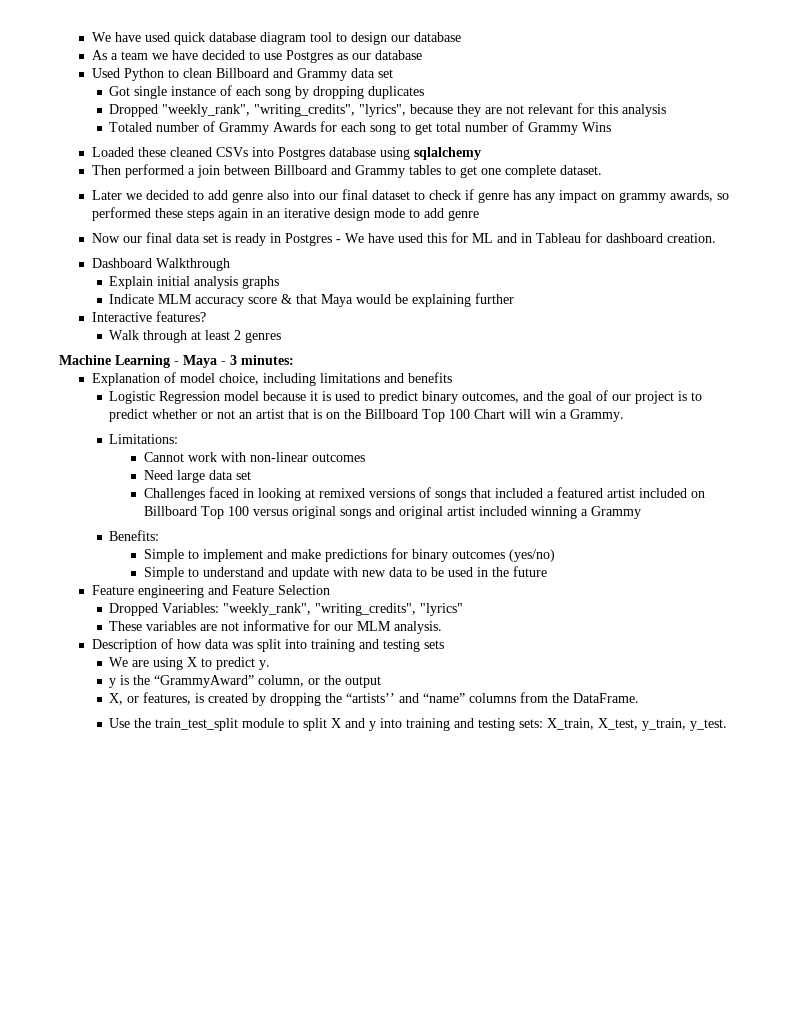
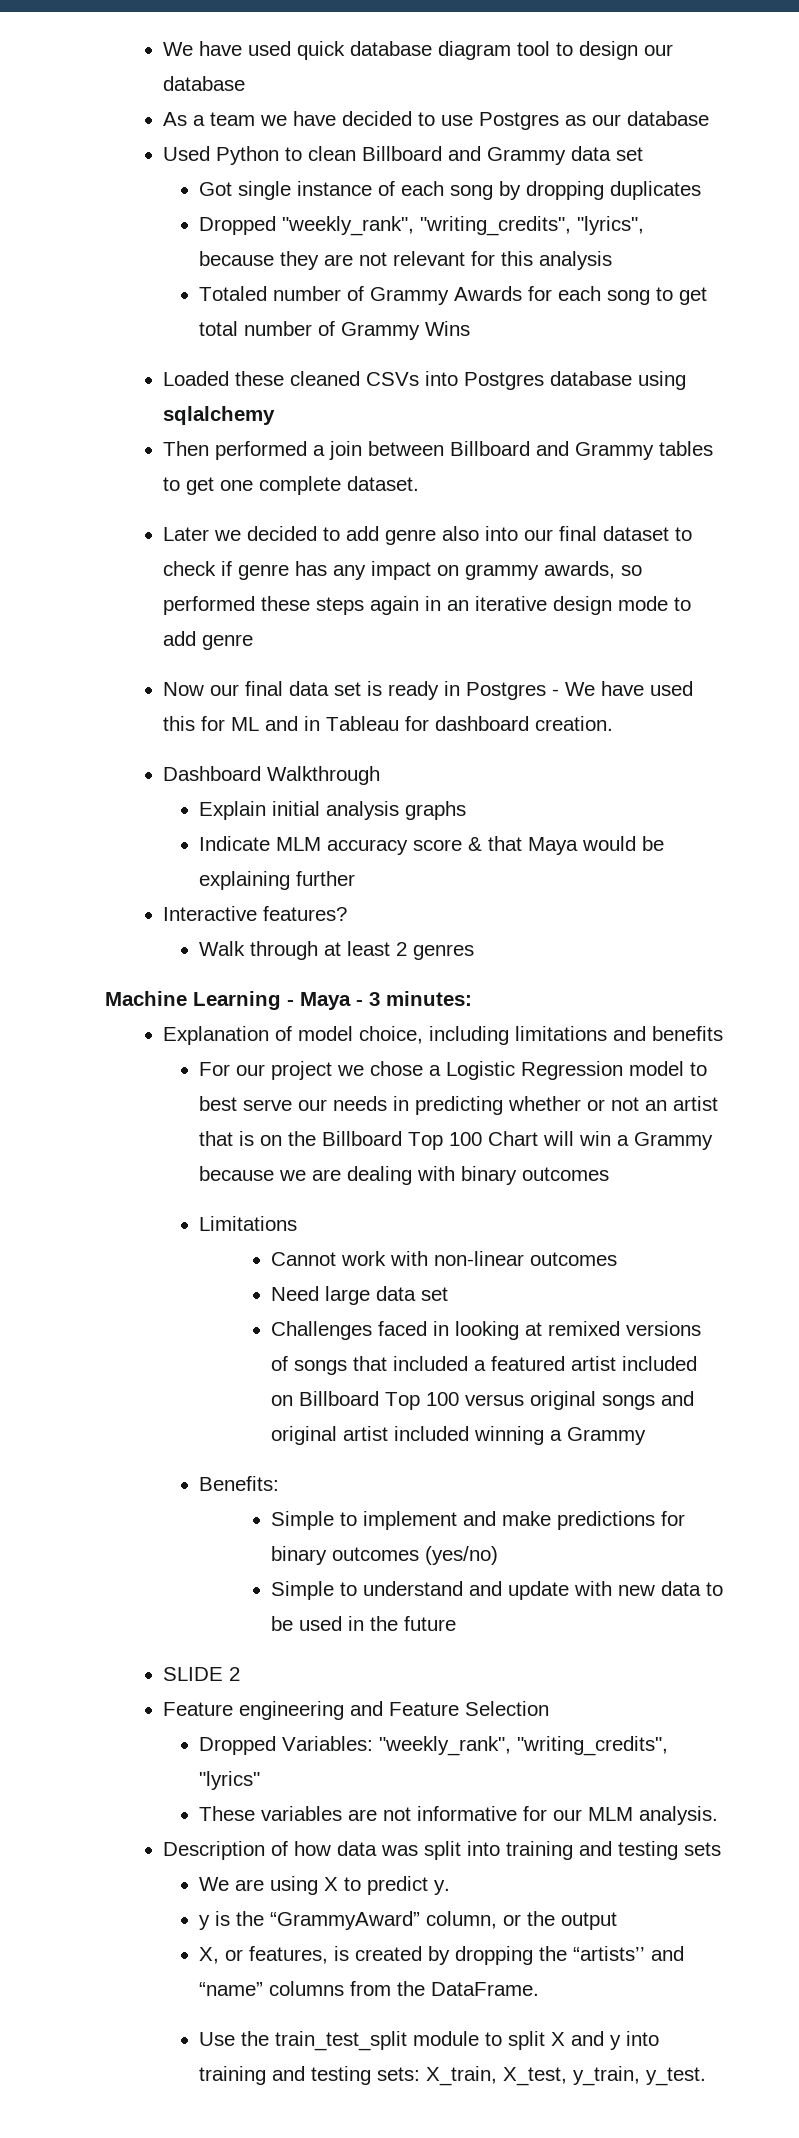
[109,390,703,404] [109,409,149,422] Logistic Regression model because it is used to predict binary outcomes, and the goal of our project is to predict -> [199,1061,708,1080] [199,1096,504,1115] For our project we chose a Logistic Regression model to best serve our needs in predicting
[570,409,625,422] [109,434,179,444] Grammy. // Limitations: -> [634,1132,714,1150] [199,1166,610,1185] [199,1216,298,1231] Grammy because we are dealing with binary outcomes // Limitations
(547, 571) none -> [163,1667,241,1681] // SLIDE 2

